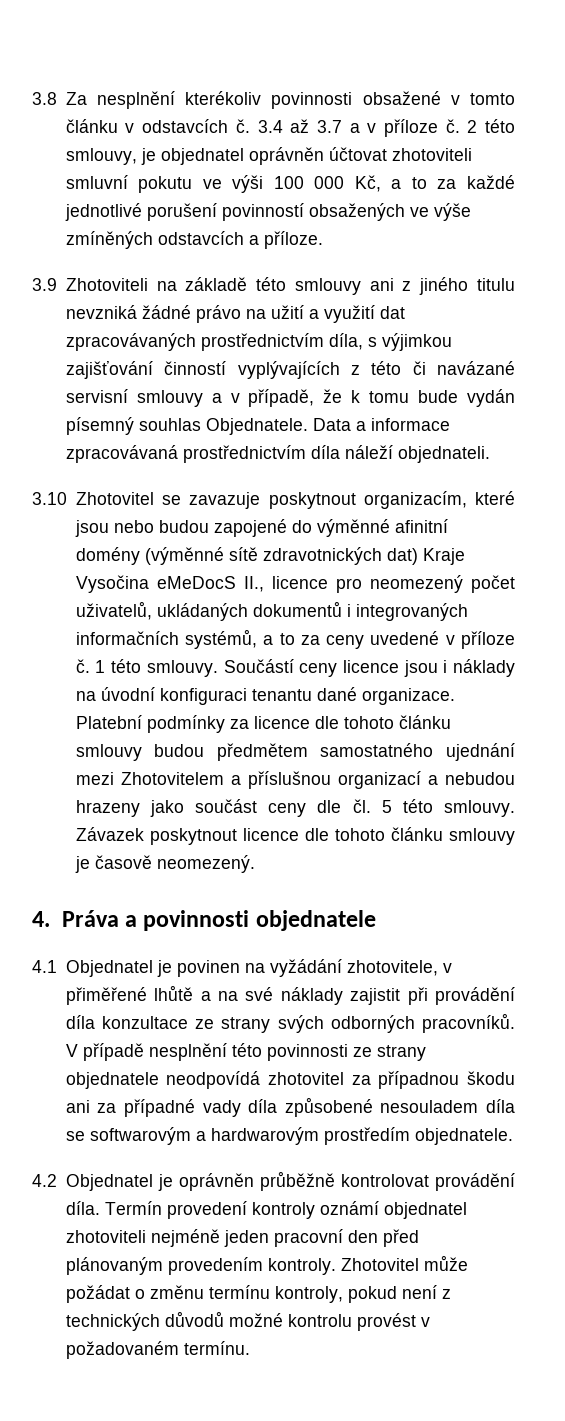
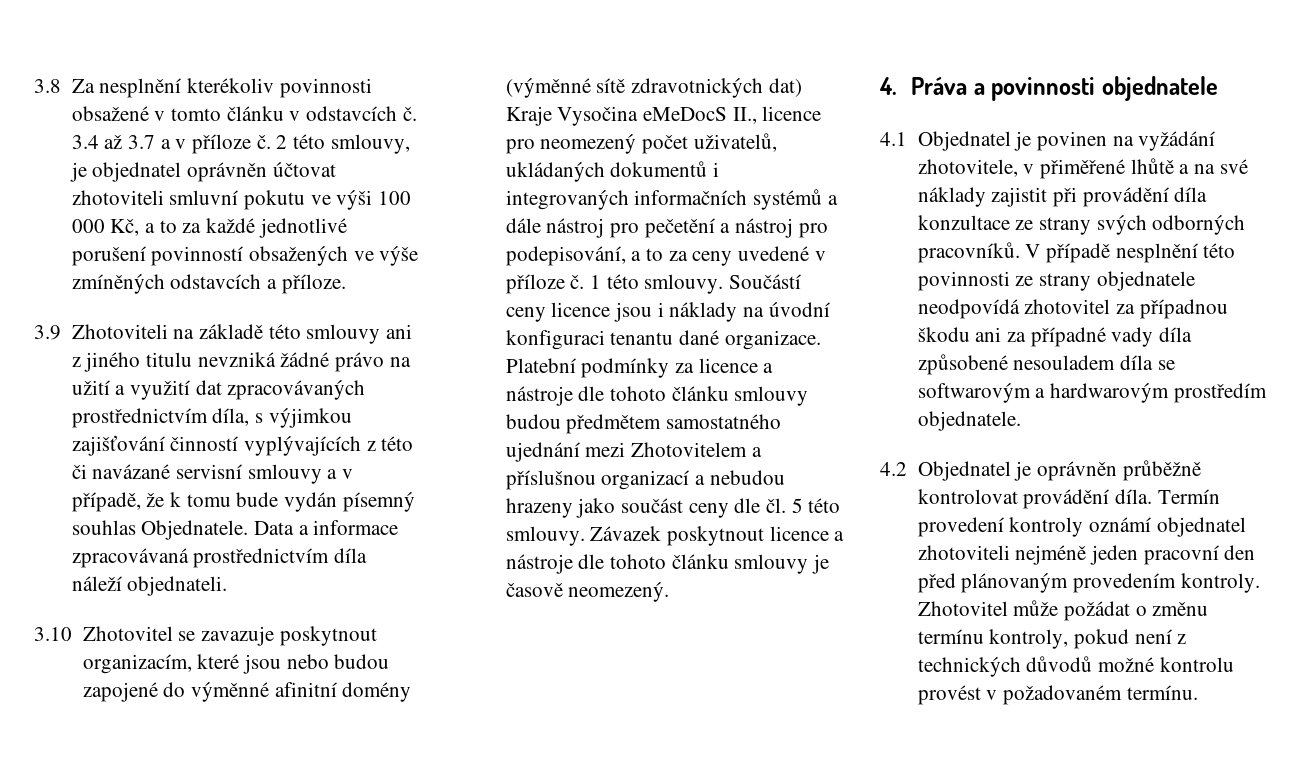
[185,629,258,649] systémů, -> [752,189,838,210] [505,218,828,238] [505,246,626,266] systémů a dále nástroj pro pečetění a nástroj pro podepisování,
(310, 722) none -> [763,363,774,373] [505,386,573,406] a nástroje
(299, 834) none -> [834,531,845,541] [505,554,573,574] a nástroje

